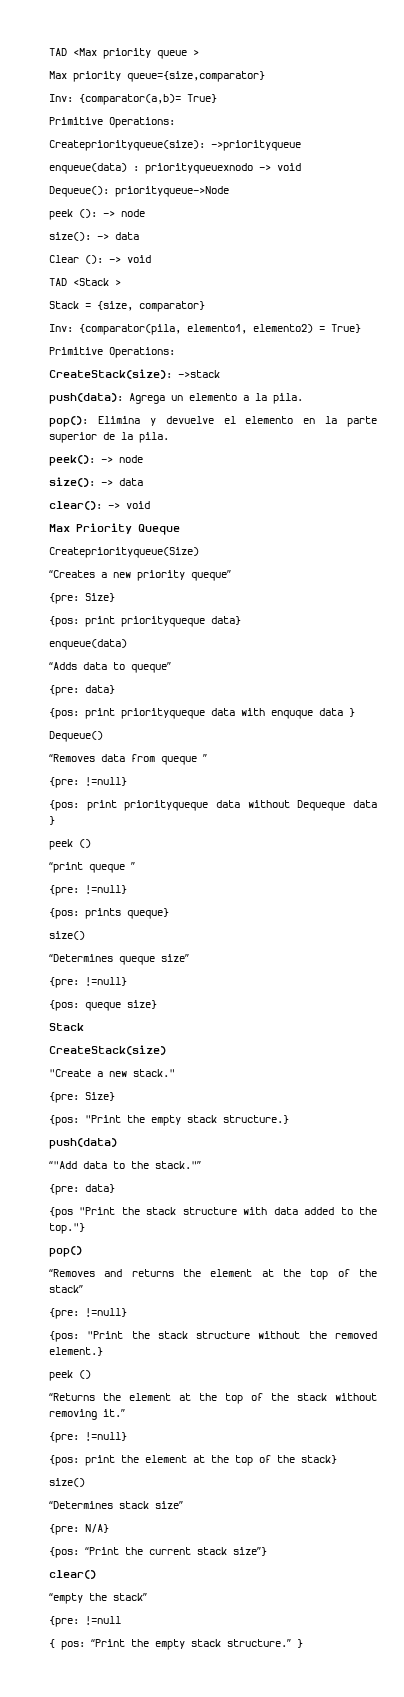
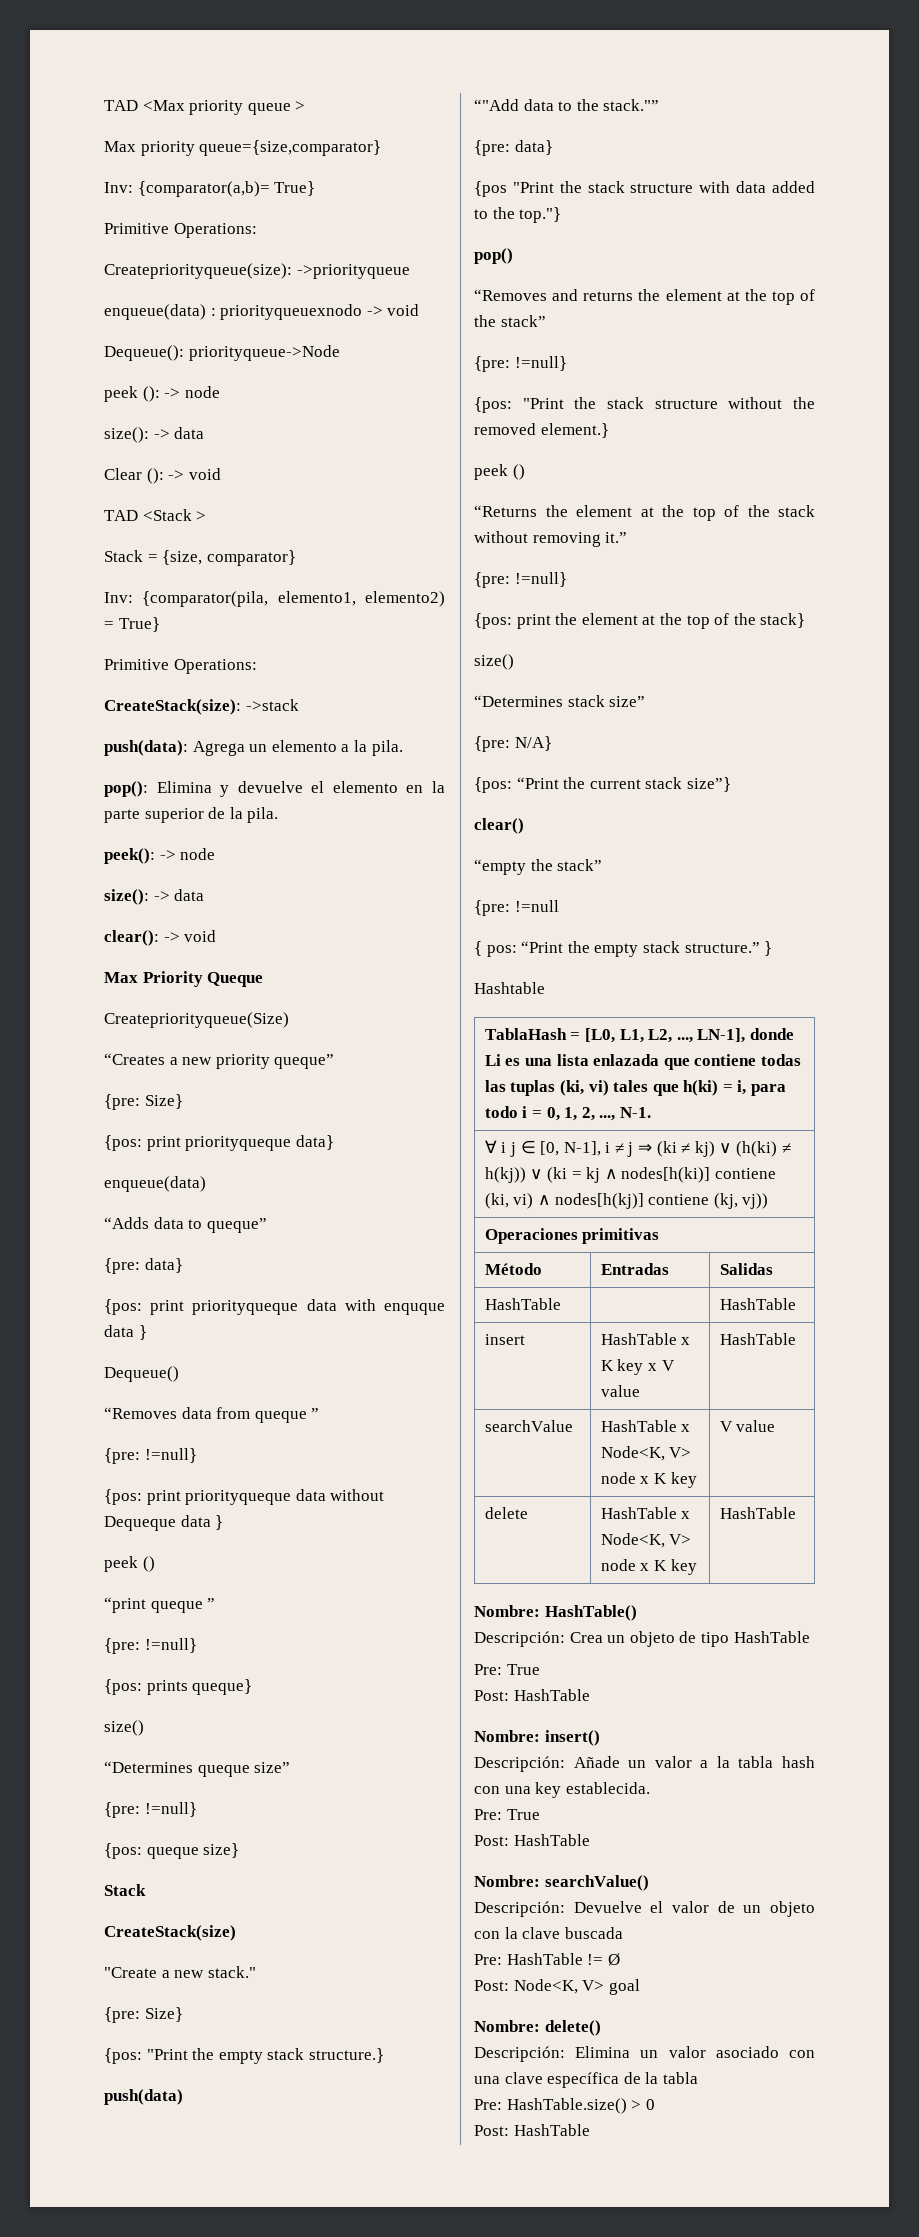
(303, 1643) none -> [474,982,545,994] [484,1028,794,1043] [484,1054,801,1070] [484,1080,787,1096] [484,1106,651,1121] [484,1140,791,1157] [484,1167,776,1183] [484,1193,769,1209] [484,1228,660,1244] [484,1263,542,1275] [600,1263,669,1275] [719,1263,773,1275] [484,1298,561,1310] [719,1298,796,1310] [484,1334,525,1345] [600,1333,691,1345] [600,1359,675,1375] [600,1385,640,1397] [719,1333,796,1345] [484,1420,573,1432] [600,1420,691,1432] [600,1446,692,1461] [600,1472,697,1488] [719,1420,776,1432] [484,1507,528,1519] [600,1507,691,1519] [600,1533,692,1548] [600,1559,697,1575] [719,1507,796,1519] [474,1605,637,1621] [474,1631,810,1647] [474,1664,540,1675] [474,1689,590,1701] [474,1730,600,1746] [474,1756,815,1772] [474,1782,650,1798] [474,1809,540,1820] [474,1834,590,1846] [474,1875,649,1891] [474,1901,815,1917] [474,1927,623,1939] [474,1953,620,1966] [474,1979,640,1995] [474,2020,601,2036] [474,2046,815,2062] [474,2072,698,2088] [474,2098,655,2114] [474,2124,590,2136] // Hashtable // TablaHash = [L0, L1, L2, ..., LN-1], donde Li es una lista enlazada que contiene todas las tuplas (ki, vi) tales que h(ki) = i, para todo i = 0, 1, 2, ..., N-1. // ∀ i j ∈ [0, N-1], i ≠ j ⇒ (ki ≠ kj) ∨ (h(ki) ≠ h(kj)) ∨ (ki = kj ∧ nodes[h(ki)] contiene (ki, vi) ∧ nodes[h(kj)] contiene (kj, vj)) // Operaciones primitivas // Método | Entradas | Salidas // HashTable | | HashTable // insert | HashTable x K key x V value | HashTable // searchValue | HashTable x Node<K, V> node x K key | V value // delete | HashTable x Node<K, V> node x K key | HashTable // Nombre: HashTable() // Descripción: Crea un objeto de tipo HashTable // Pre: True // Post: HashTable // Nombre: insert() // Descripción: Añade un valor a la tabla hash con una key establecida. // Pre: True // Post: HashTable // Nombre: searchValue() // Descripción: Devuelve el valor de un objeto con la clave buscada // Pre: HashTable != Ø // Post: Node<K, V> goal // Nombre: delete() // Descripción: Elimina un valor asociado con una clave específica de la tabla // Pre: HashTable.size() > 0 // Post: HashTable

